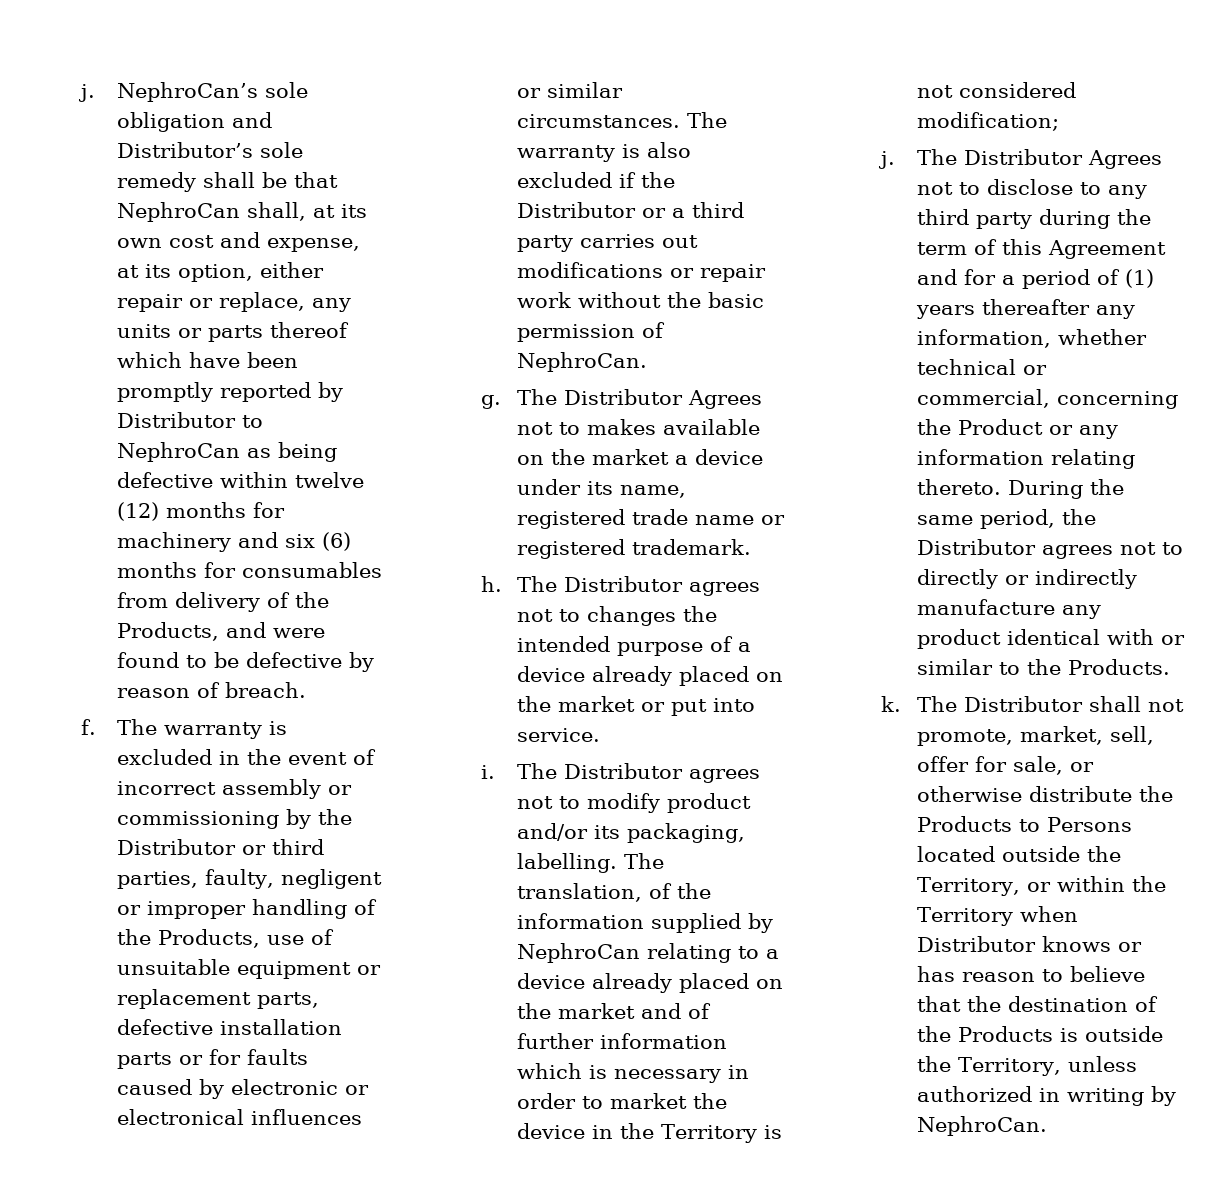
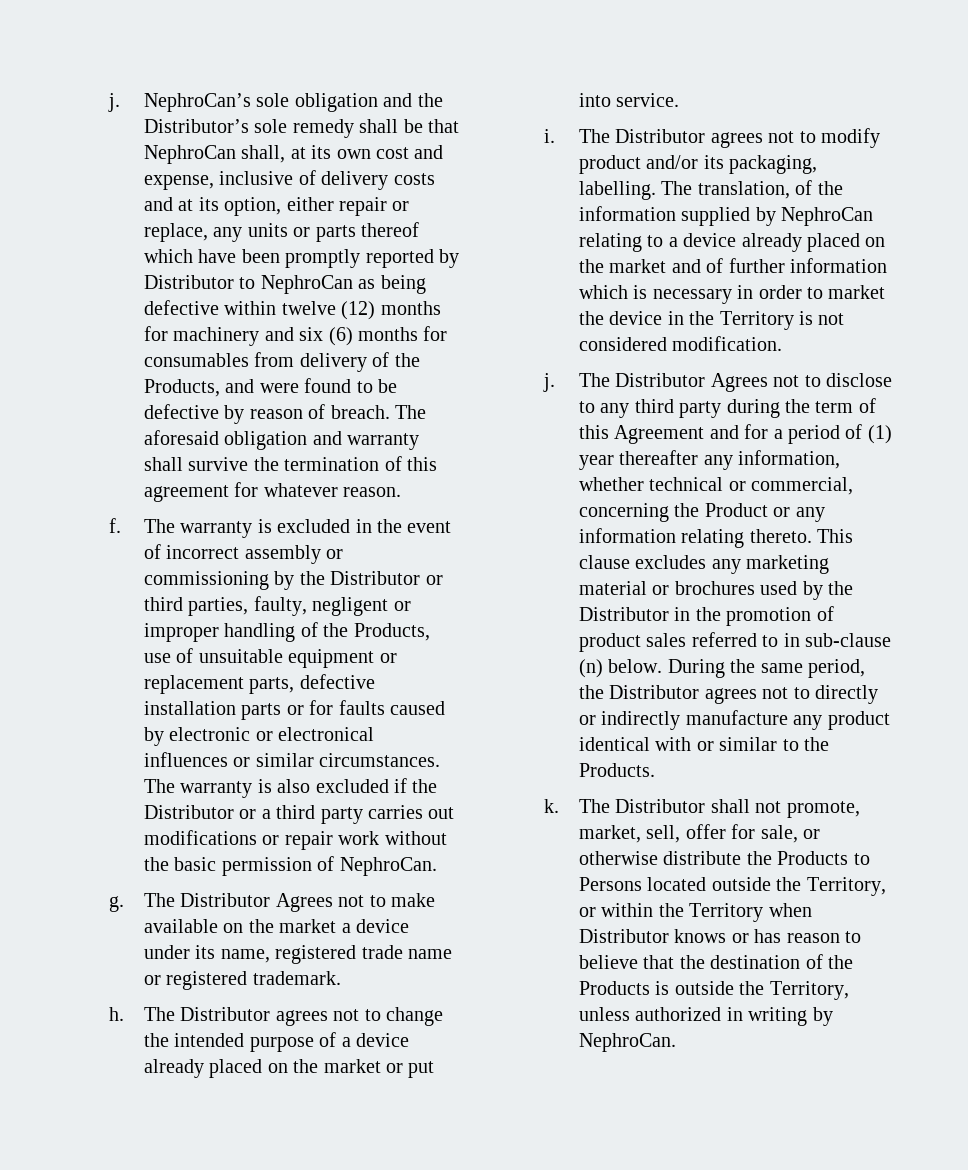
(272, 120) none -> [417,93,443,107] the
(360, 245) none -> [219,170,435,190] [144,197,174,211] inclusive of delivery costs and
(306, 690) none -> [395,405,427,419] [144,430,420,450] [144,456,438,471] [144,482,402,502] The aforesaid obligation and warranty shall survive the termination of this agreement for whatever reason.
[586,419,656,435] makes -> [391,893,436,907] make
[586,606,676,626] changes -> [386,1007,444,1026] change
[916,112,1059,131] modification; -> [672,336,783,351] modification.
[915,305,975,319] years -> [579,455,615,470] year
(1001, 487) none -> [817,529,854,543] [579,555,830,574] [579,581,854,600] [579,606,834,626] [579,632,892,652] [579,659,663,678] This clause excludes any marketing material or brochures used by the Distributor in the promotion of product sales referred to in sub-clause (n) below.

